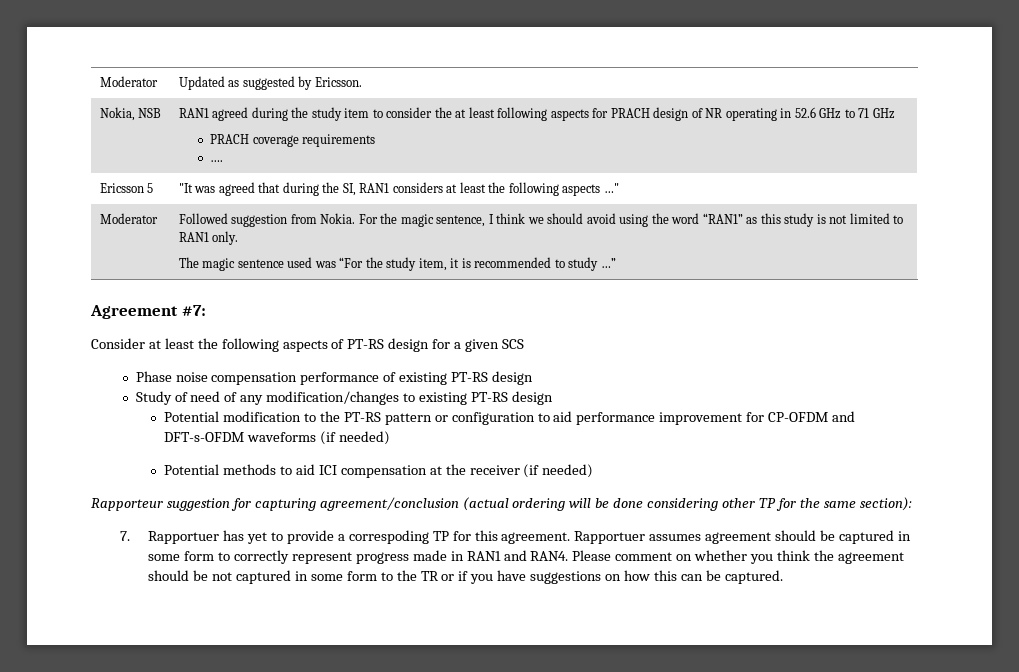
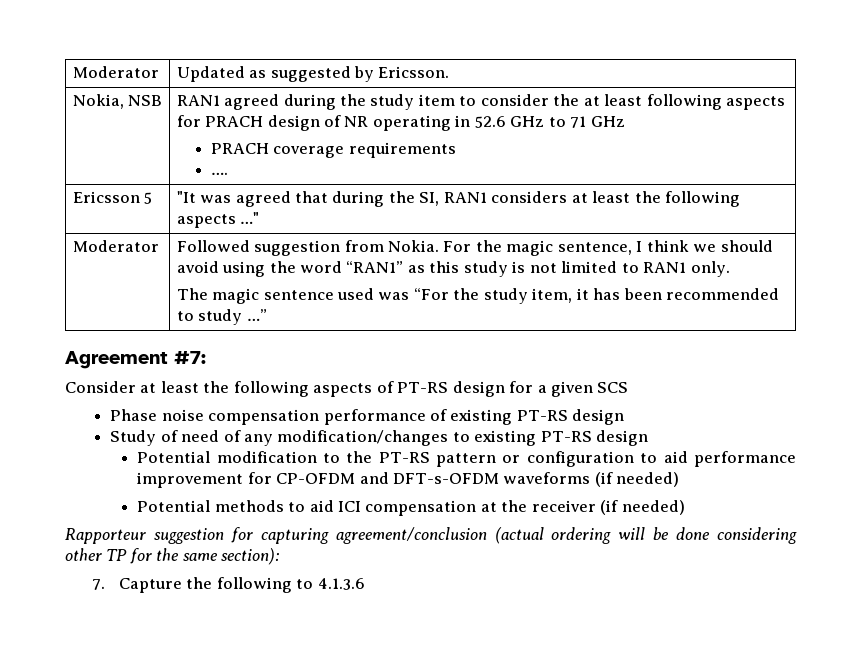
[461,258,471,268] is -> [593,288,662,300] has been
[148,530,911,544] [148,550,904,564] [148,570,783,584] Rapportuer has yet to provide a correspoding TP for this agreement. Rapportuer assumes agreement should be captured in some form to correctly represent progress made in RAN1 and RAN4. Please comment on whether you think the agreement should be not captured in some form to the TR or if you have suggestions on how this can be captured. -> [119,577,365,593] Capture the following to 4.1.3.6

